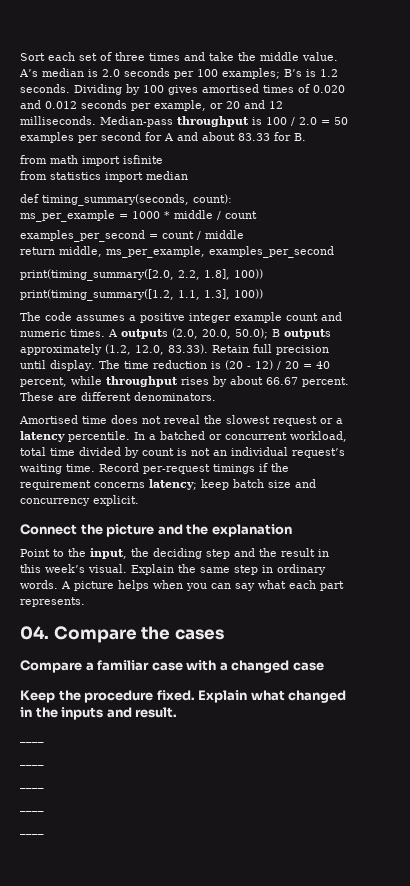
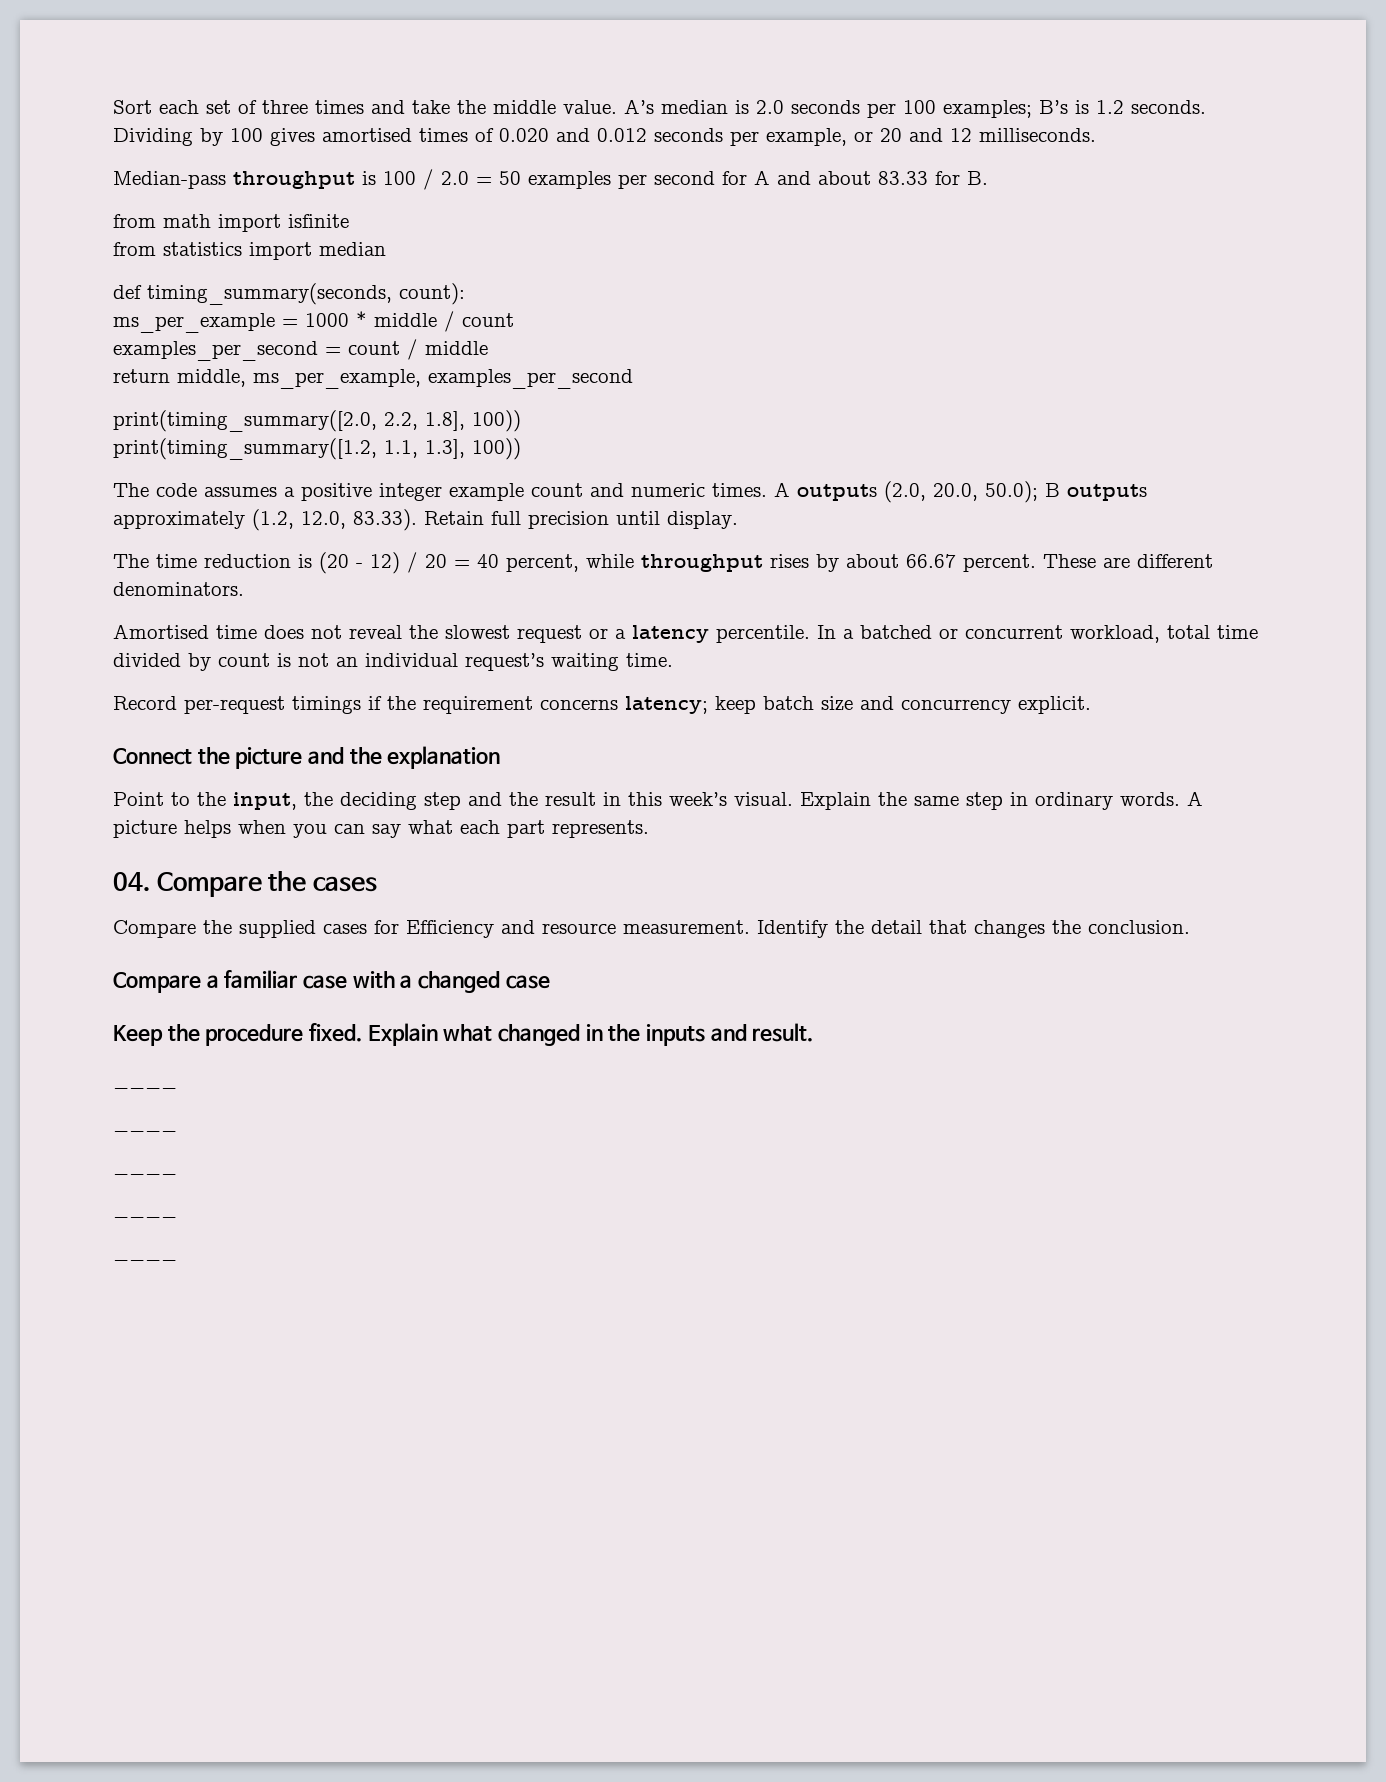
(96, 120) none -> (1096, 135) //
(95, 365) none -> (738, 520) //
(95, 468) none -> (673, 660) //
(224, 634) none -> [113,920,1190,938] // Compare the supplied cases for Efficiency and resource measurement. Identify the detail that changes the conclusion.

